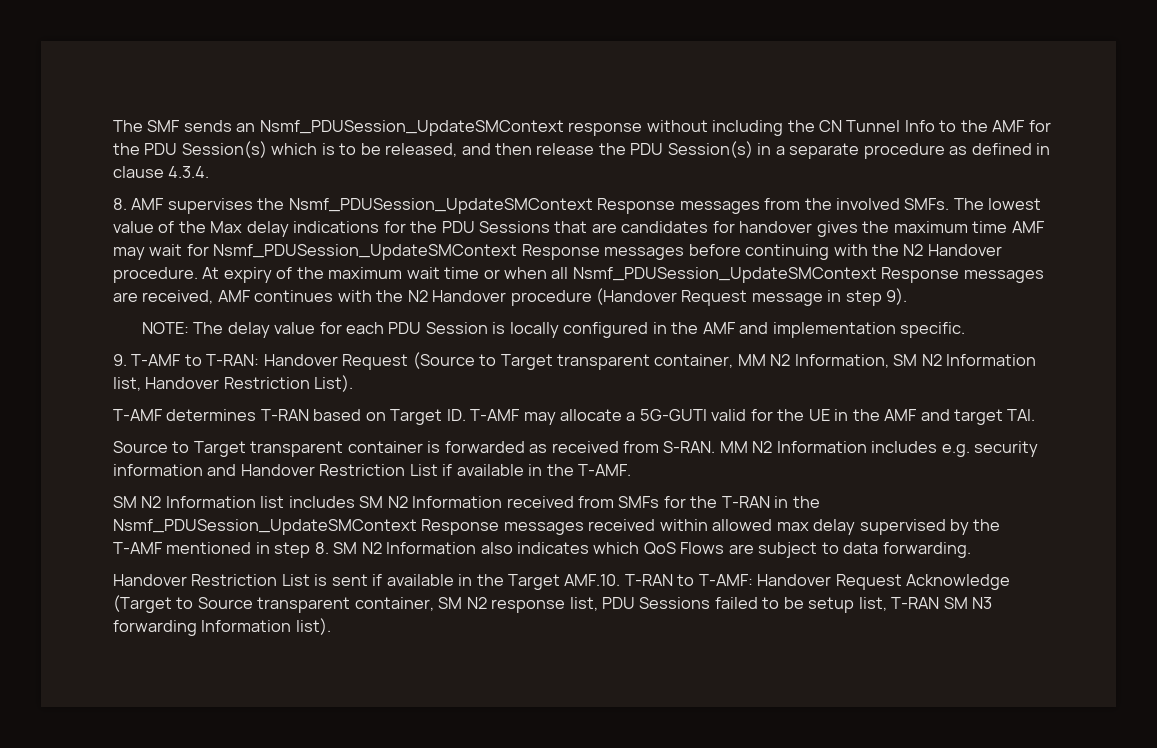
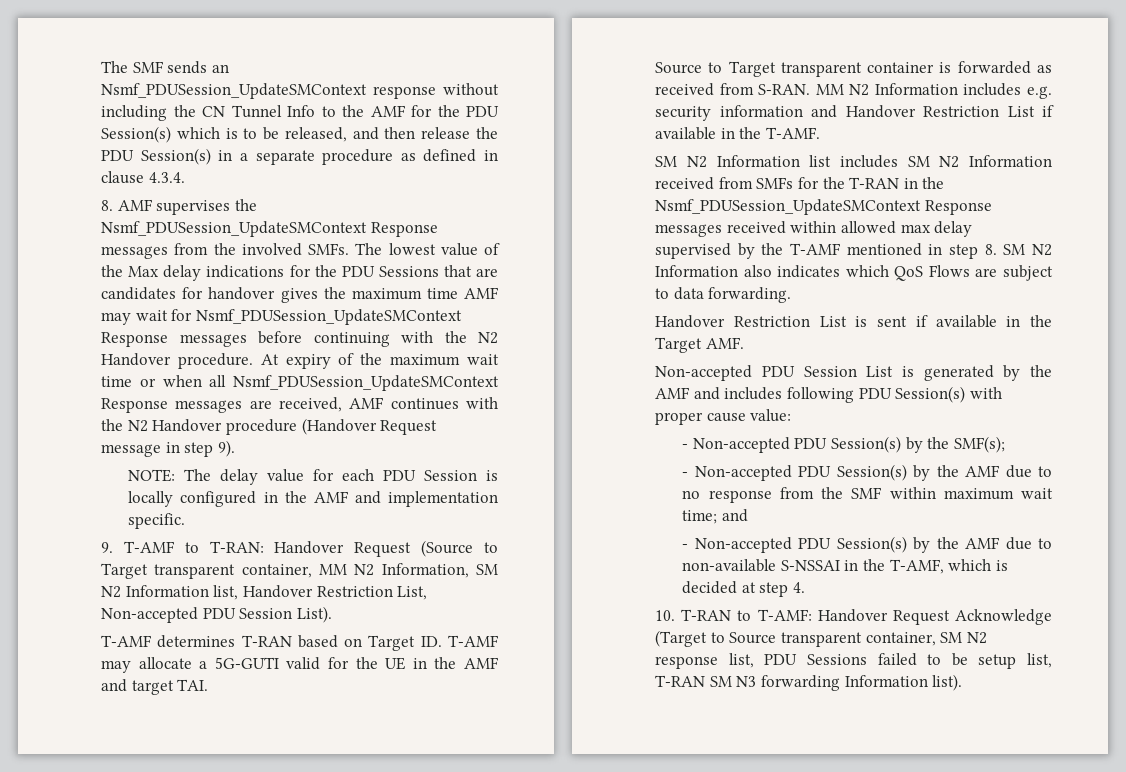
(310, 383) none -> [397,586,428,600] [101,607,293,623] List, Non-accepted PDU Session
[564,574,621,586] AMF.10. -> [705,337,744,349] [655,365,1052,381] [655,386,1002,403] [655,409,792,425] [682,436,1005,453] [682,464,1052,481] [682,487,1053,503] [682,509,748,524] [682,536,1052,553] [682,559,1008,574] [682,581,806,597] [655,610,676,621] AMF. // Non-accepted PDU Session List is generated by the AMF and includes following PDU Session(s) with proper cause value: // - Non-accepted PDU Session(s) by the SMF(s); // - Non-accepted PDU Session(s) by the AMF due to no response from the SMF within maximum wait time; and // - Non-accepted PDU Session(s) by the AMF due to non-available S-NSSAI in the T-AMF, which is decided at step 4. // 10.

